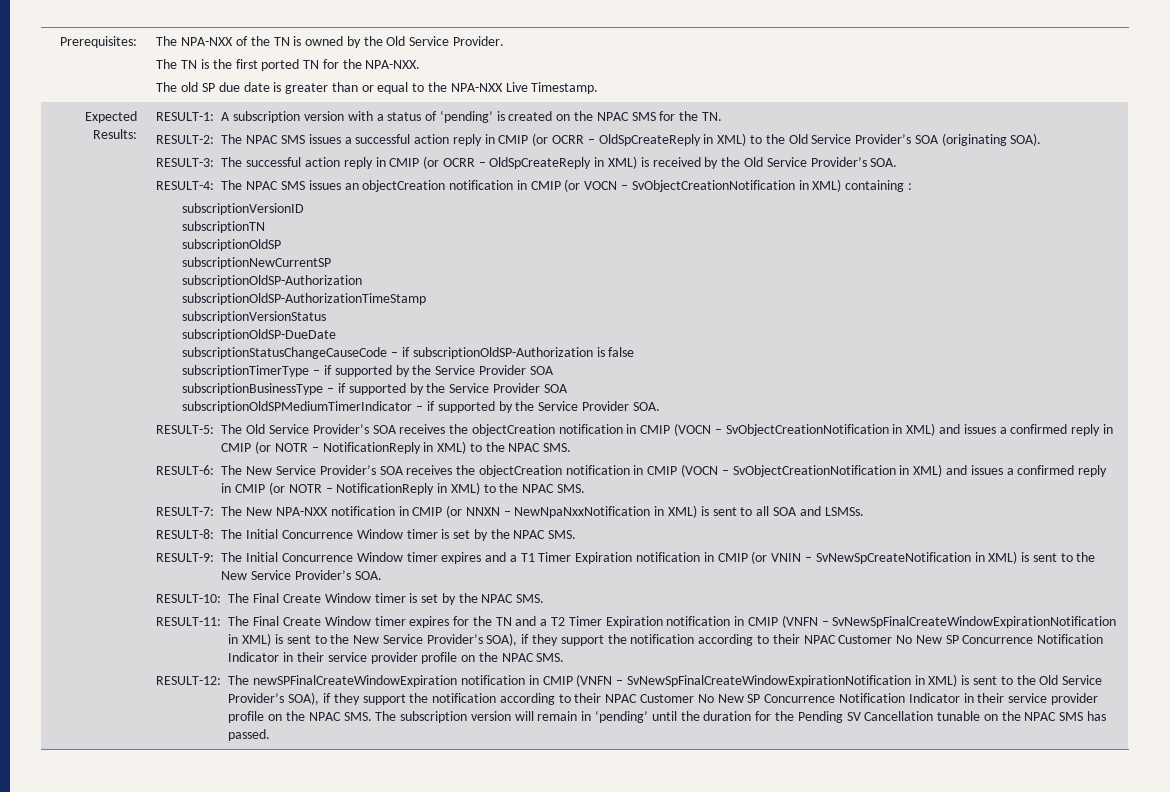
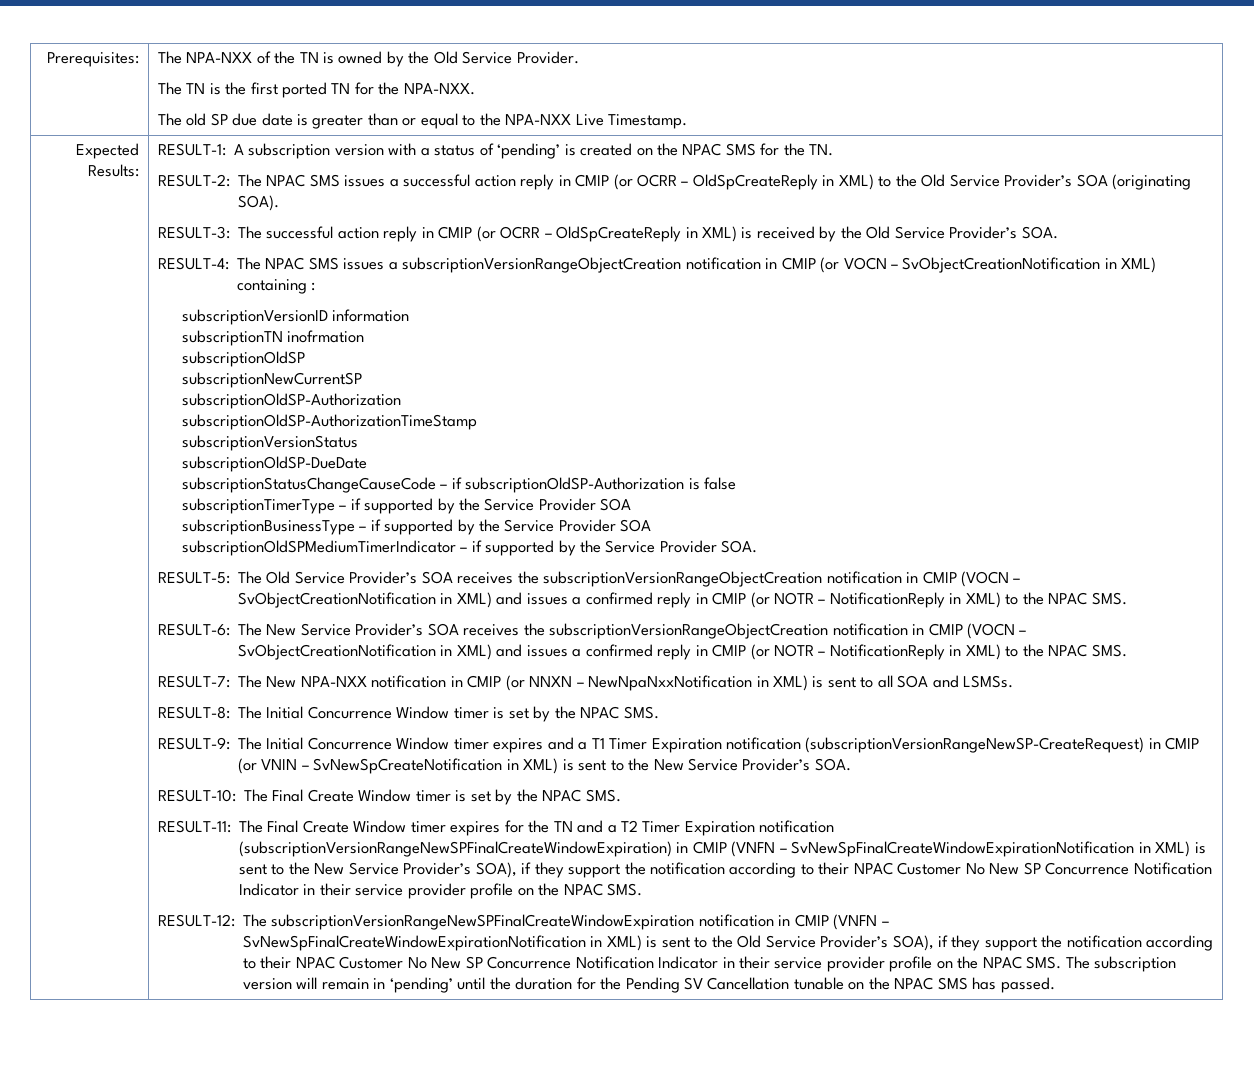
[344,180,446,192] an objectCreation -> [388,257,682,273] a subscriptionVersionRangeObjectCreation
(305, 209) none -> [332,309,410,322] information
(266, 227) none -> [287,330,365,343] inofrmation
[471,424,555,436] objectCreation -> [543,571,823,587] subscriptionVersionRangeObjectCreation
[478,465,562,477] objectCreation -> [549,623,829,639] subscriptionVersionRangeObjectCreation
(701, 557) none -> [805,737,1145,753] (subscriptionVersionRangeNewSP-CreateRequest)
(731, 621) none -> [238,841,672,857] (subscriptionVersionRangeNewSPFinalCreateWindowExpiration)
[253,675,458,687] newSPFinalCreateWindowExpiration -> [271,914,695,930] subscriptionVersionRangeNewSPFinalCreateWindowExpiration

